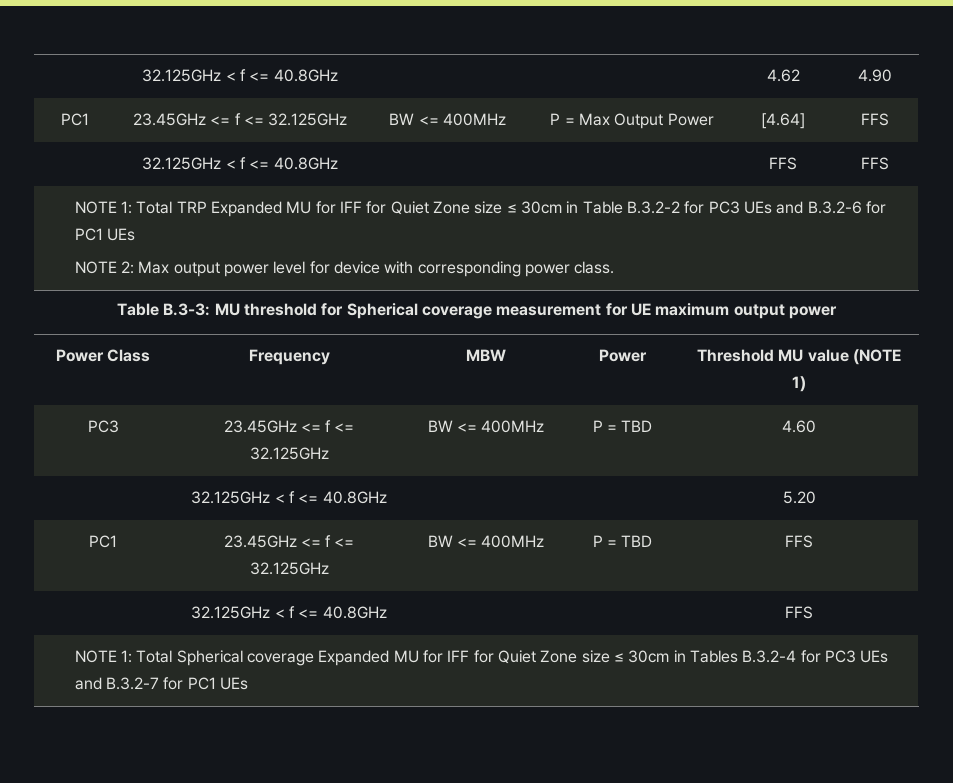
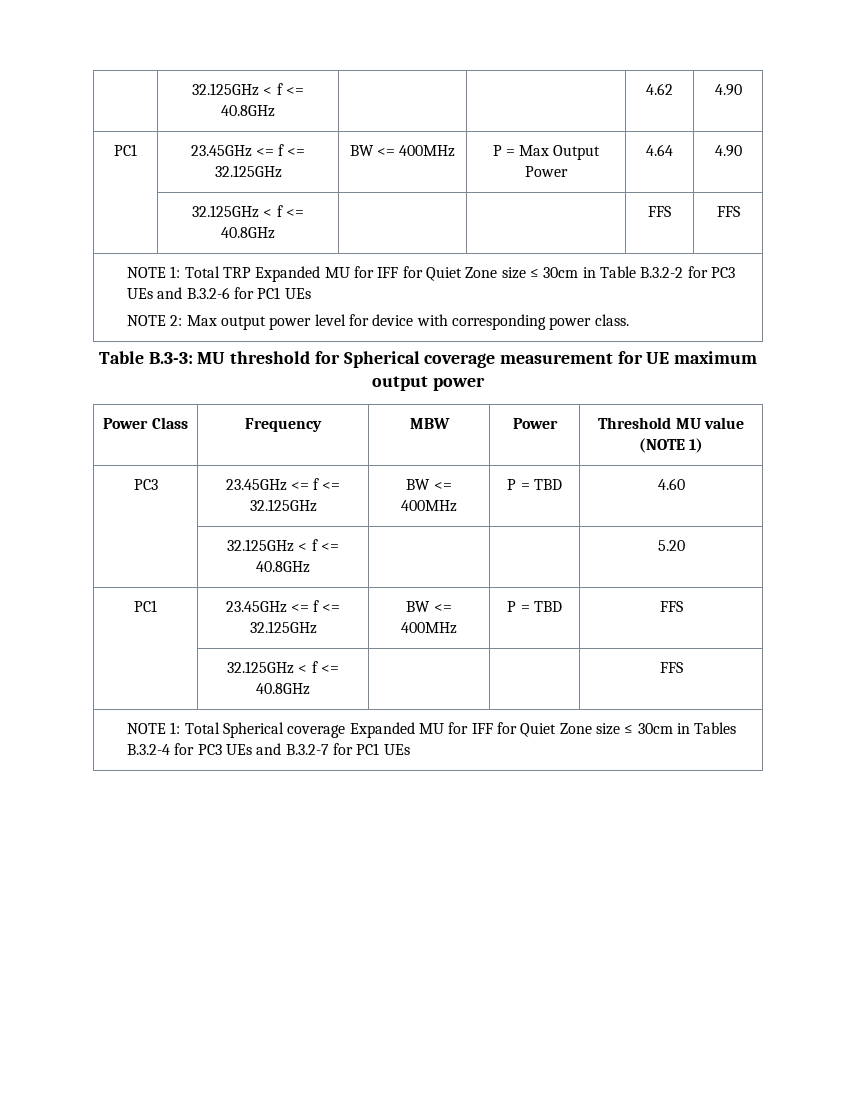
[761,113,805,129] [861,113,889,126] [4.64] | FFS -> [646,144,673,156] [714,145,742,157] 4.64 | 4.90

